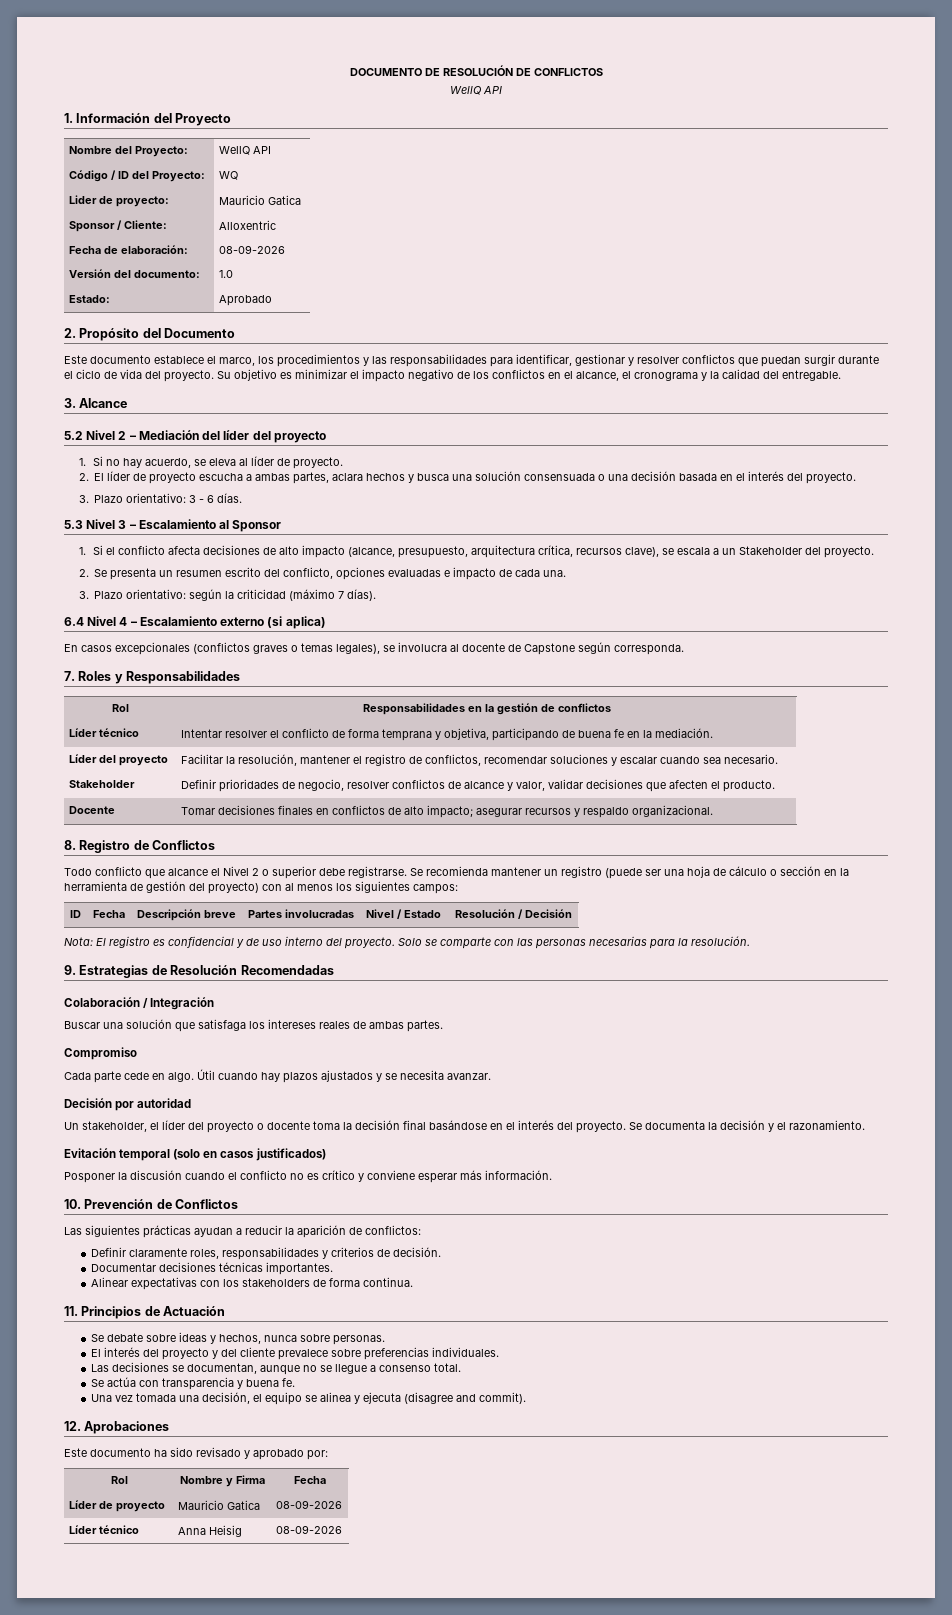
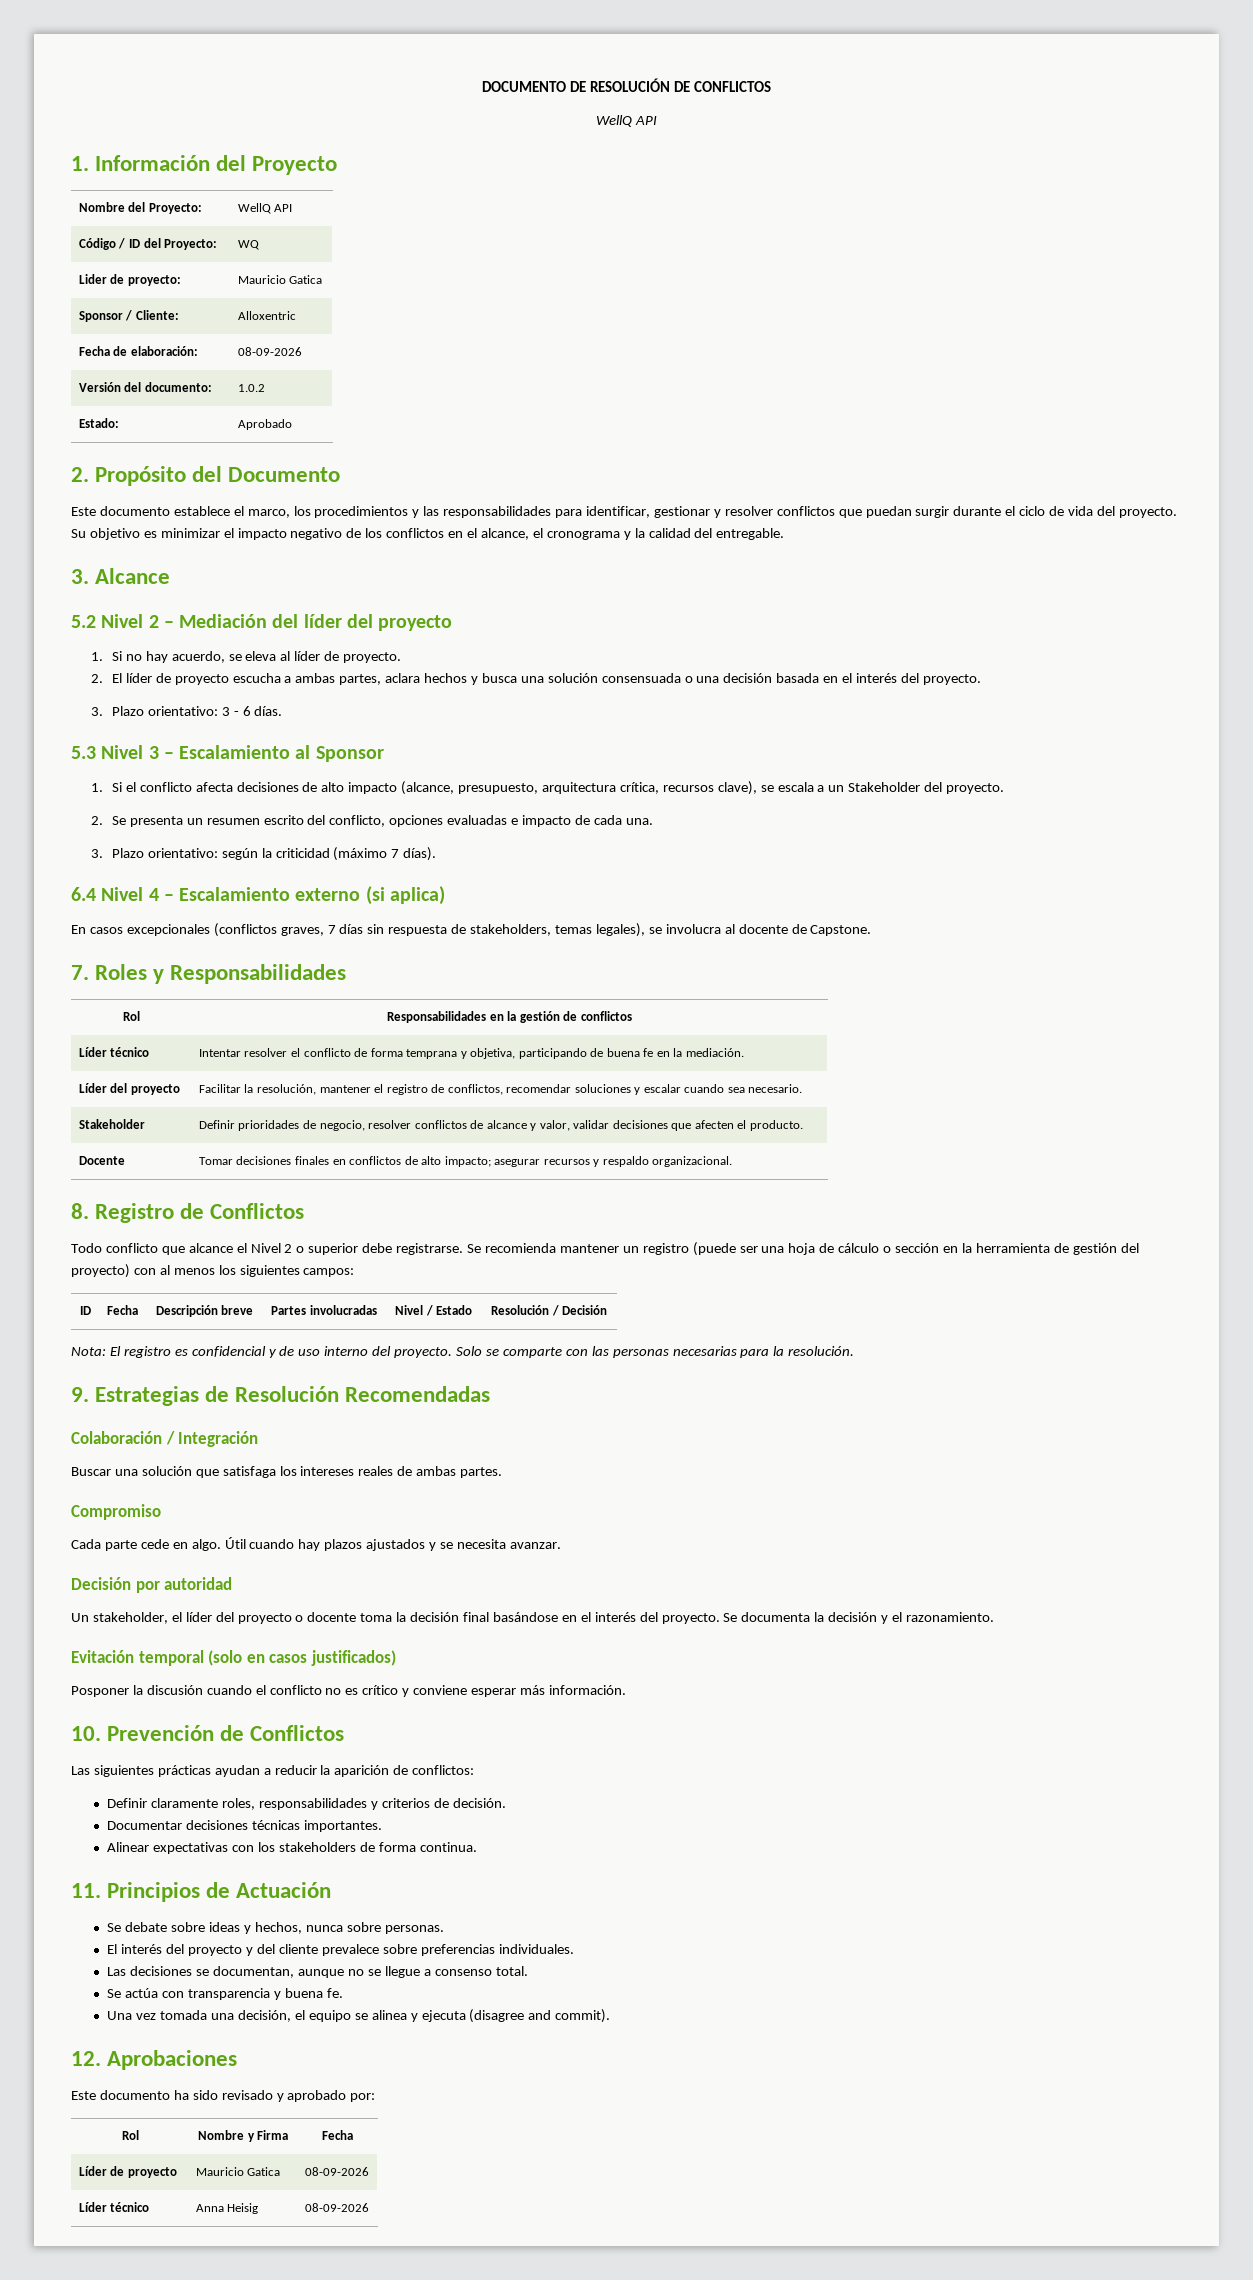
[219,270,234,278] 1.0 -> [237,384,265,392] 1.0.2
[253,645,298,654] graves o -> [280,924,552,936] graves, 7 días sin respuesta de stakeholders,
[524,642,684,655] Capstone según corresponda. -> [810,925,872,936] Capstone.

